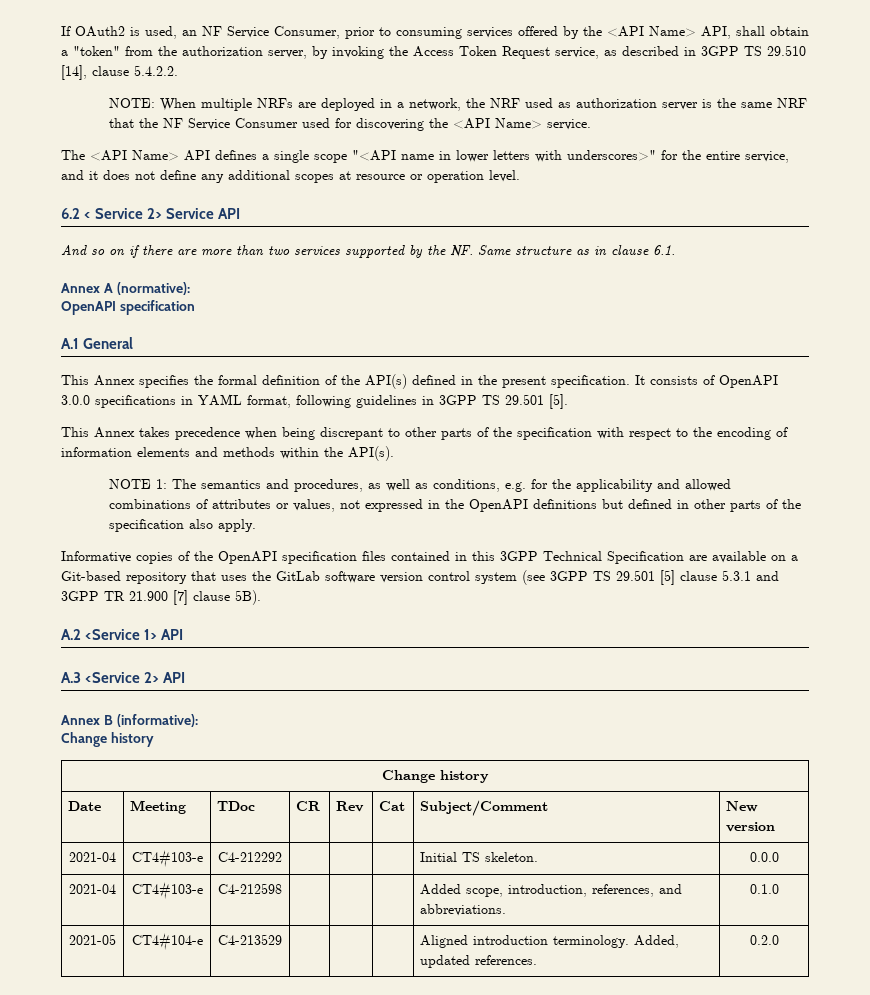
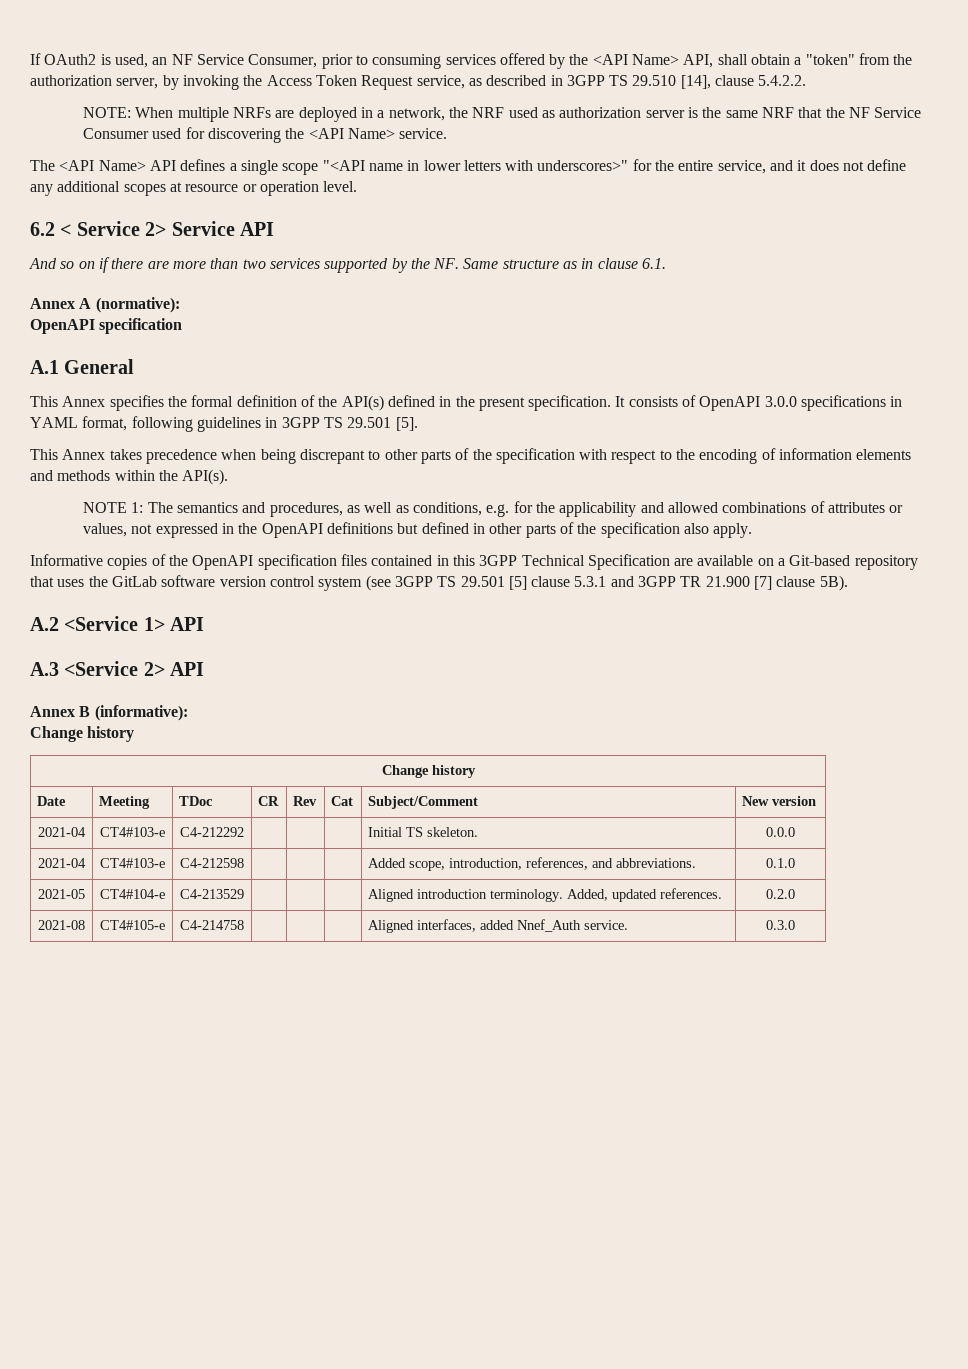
(779, 940) none -> [38,920,85,930] [100,920,165,930] [180,920,244,930] [368,919,629,933] [766,920,795,930] // 2021-08 | CT4#105-e | C4-214758 | | | | Aligned interfaces, added Nnef_Auth service. | 0.3.0

